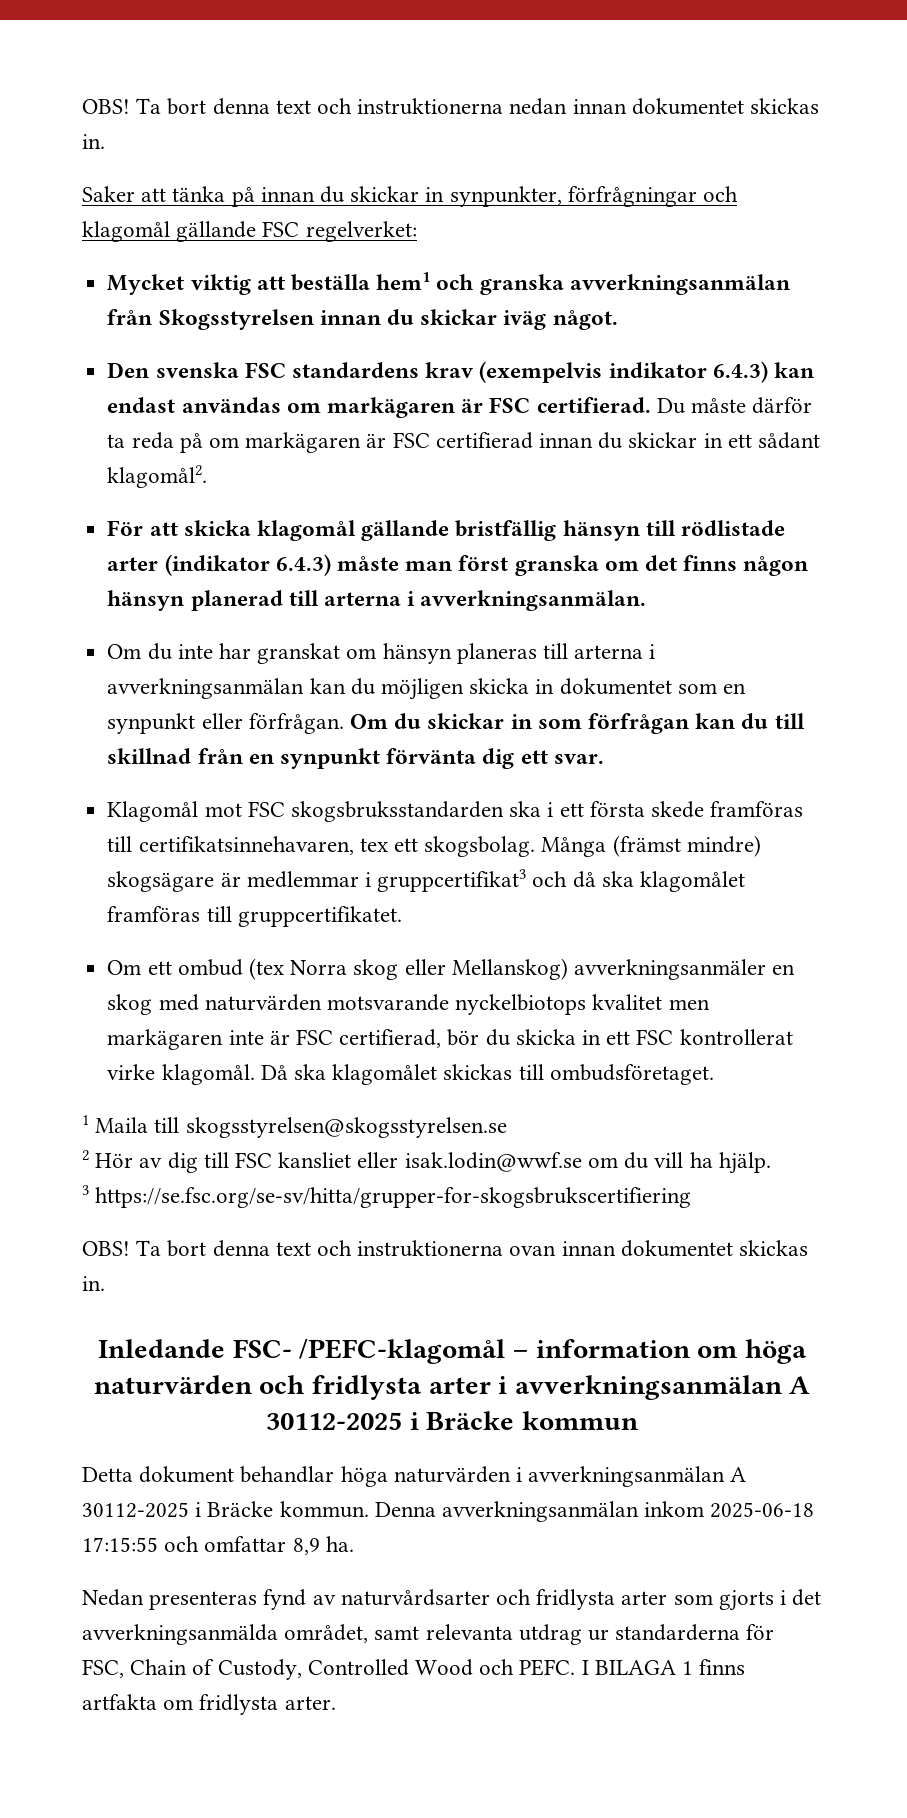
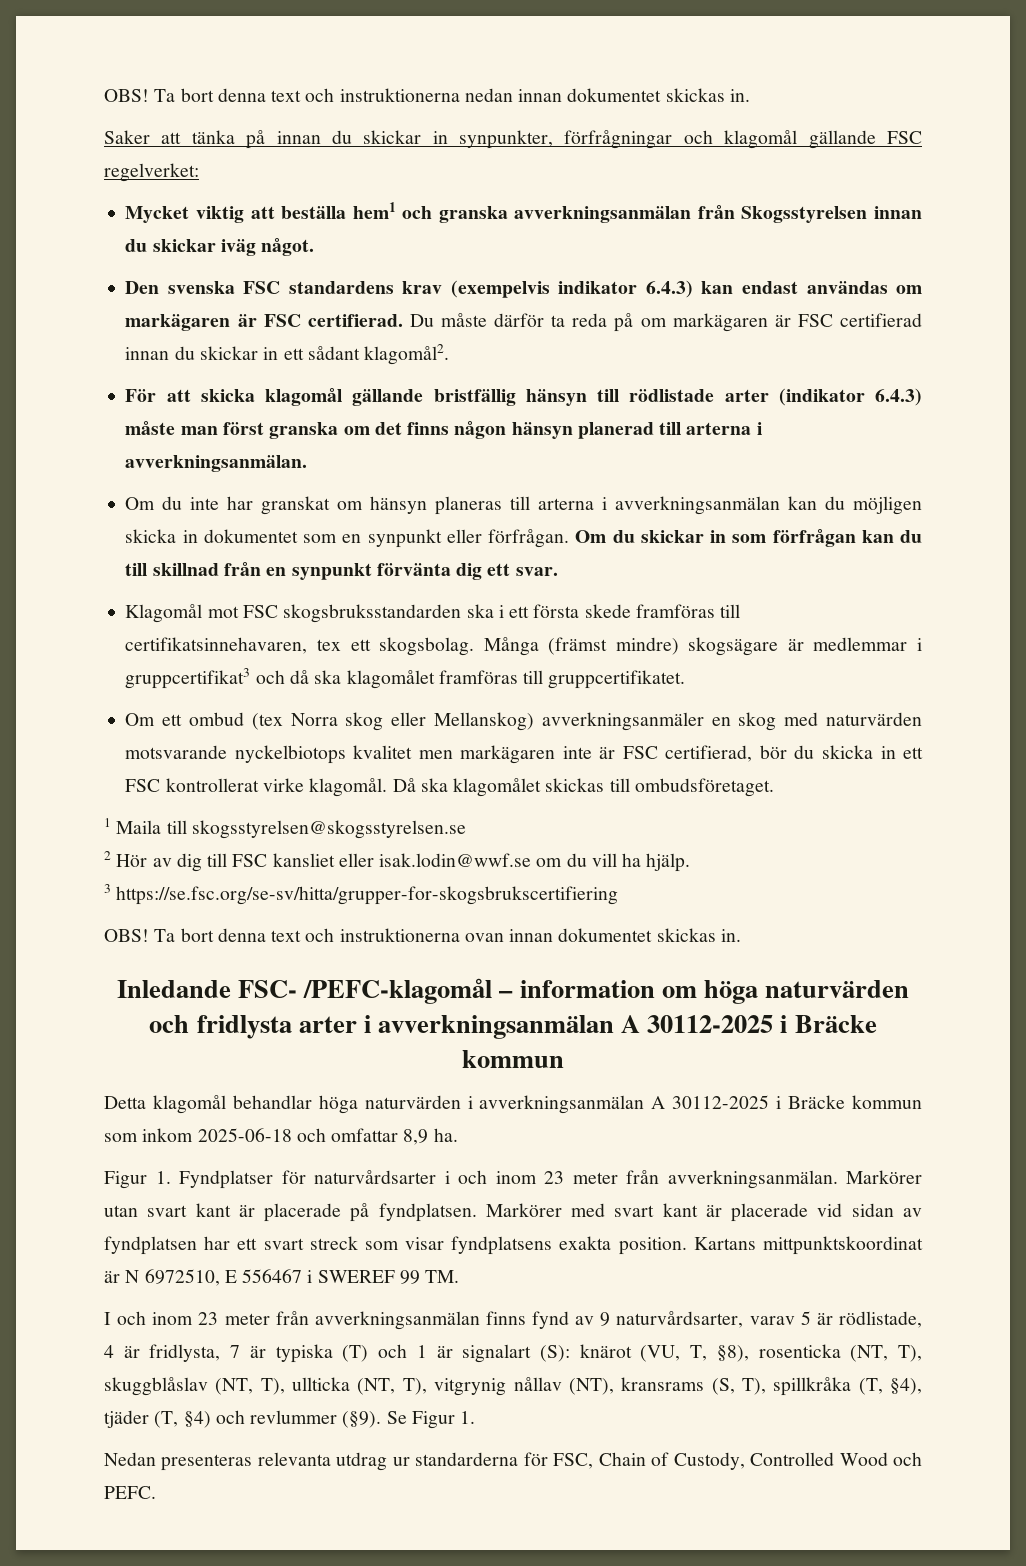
[139,1466,235,1483] dokument -> [152,1095,226,1114] klagomål
[279,1501,640,1522] kommun. Denna avverkningsanmälan -> [851,1095,922,1109] [104,1133,138,1142] kommun som
[82,1537,158,1552] 17:15:55 -> (292, 1135) none
[82,1589,822,1611] [82,1624,420,1645] Nedan presenteras fynd av naturvårdsarter och fridlysta arter som gjorts i det avverkningsanmälda området, samt -> [104,1170,922,1189] [104,1203,922,1222] [104,1236,923,1255] [104,1269,460,1286] [104,1311,922,1330] [104,1344,922,1363] [104,1377,923,1396] [104,1410,476,1429] [104,1452,253,1471] Figur 1. Fyndplatser för naturvårdsarter i och inom 23 meter från avverkningsanmälan. Markörer utan svart kant är placerade på fyndplatsen. Markörer med svart kant är placerade vid sidan av fyndplatsen har ett svart streck som visar fyndplatsens exakta position. Kartans mittpunktskoordinat är N 6972510, E 556467 i SWEREF 99 TM. // I och inom 23 meter från avverkningsanmälan finns fynd av 9 naturvårdsarter, varav 5 är rödlistade, 4 är fridlysta, 7 är typiska (T) och 1 är signalart (S): knärot (VU, T, §8), rosenticka (NT, T), skuggblåslav (NT, T), ullticka (NT, T), vitgrynig nållav (NT), kransrams (S, T), spillkråka (T, §4), tjäder (T, §4) och revlummer (§9). Se Figur 1. // Nedan presenteras
[581,1659,746,1675] [82,1694,336,1715] I BILAGA 1 finns artfakta om fridlysta arter. -> (156, 1492) none

